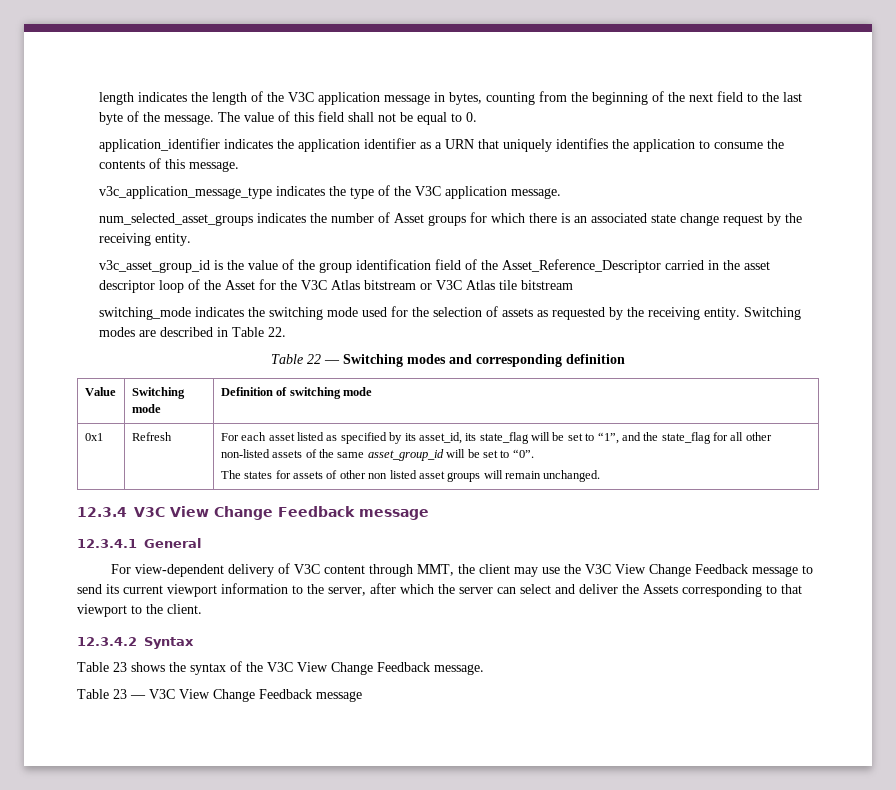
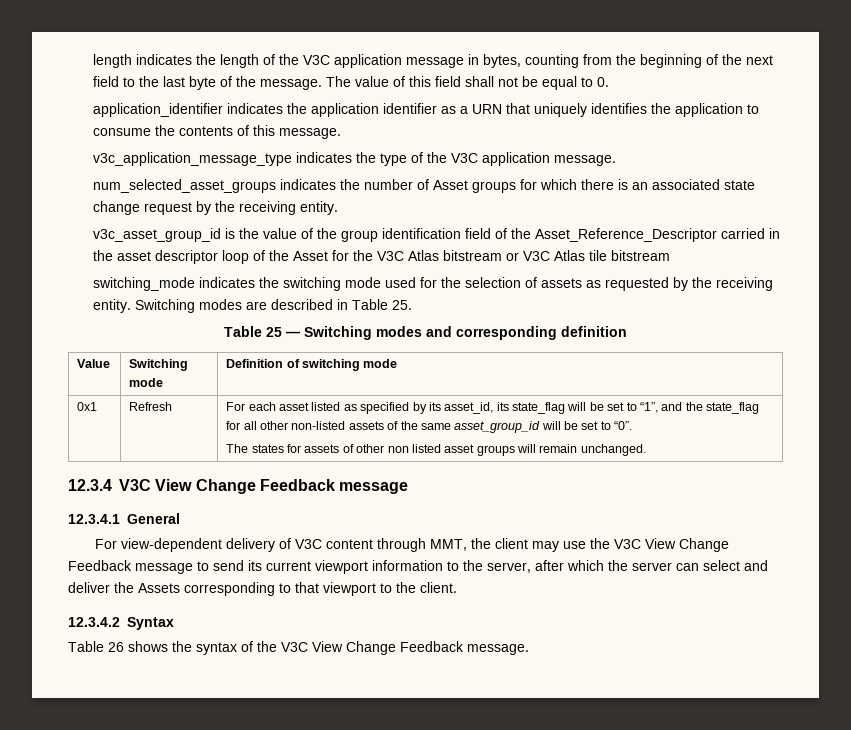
[267,327,286,337] [271,354,321,364] 22. // Table 22 -> [392,300,413,310] [224,326,282,337] 25. // Table 25
[113,662,127,672] 23 -> [108,642,124,652] 26
[77,689,362,702] // Table 23 — V3C View Change Feedback message -> (529, 649) none

